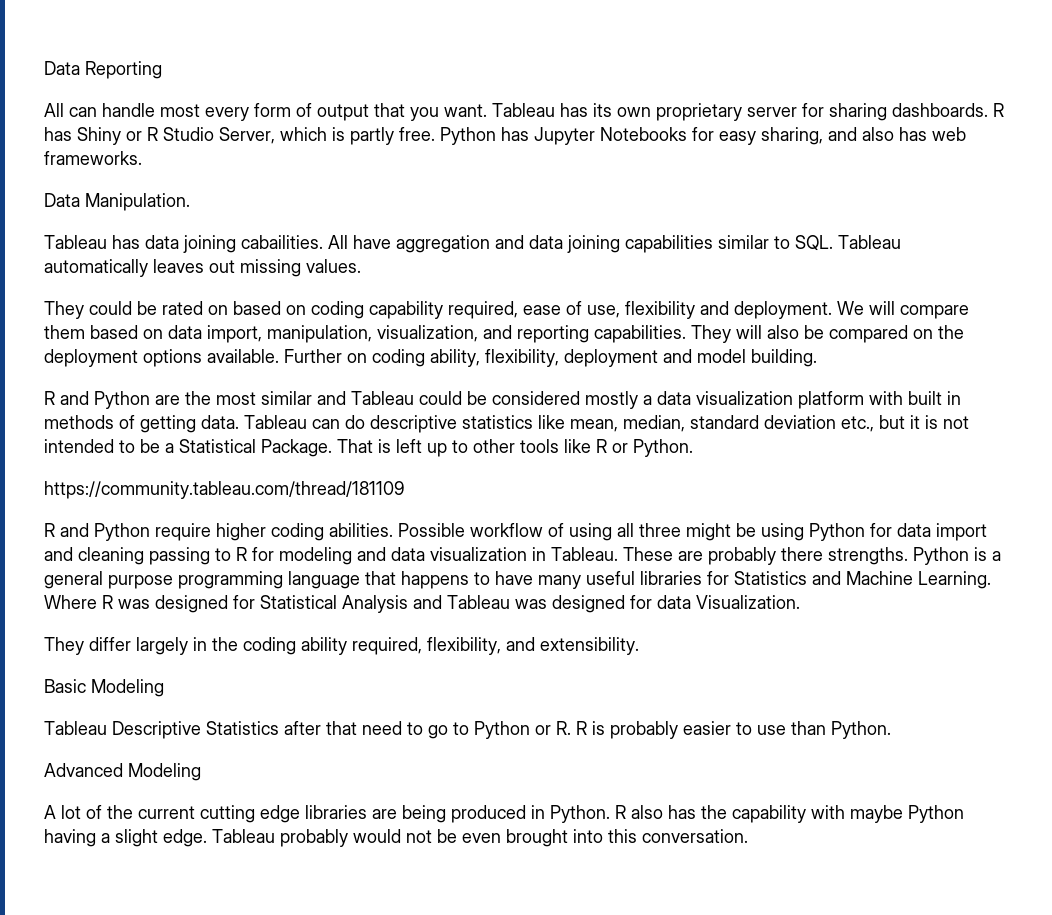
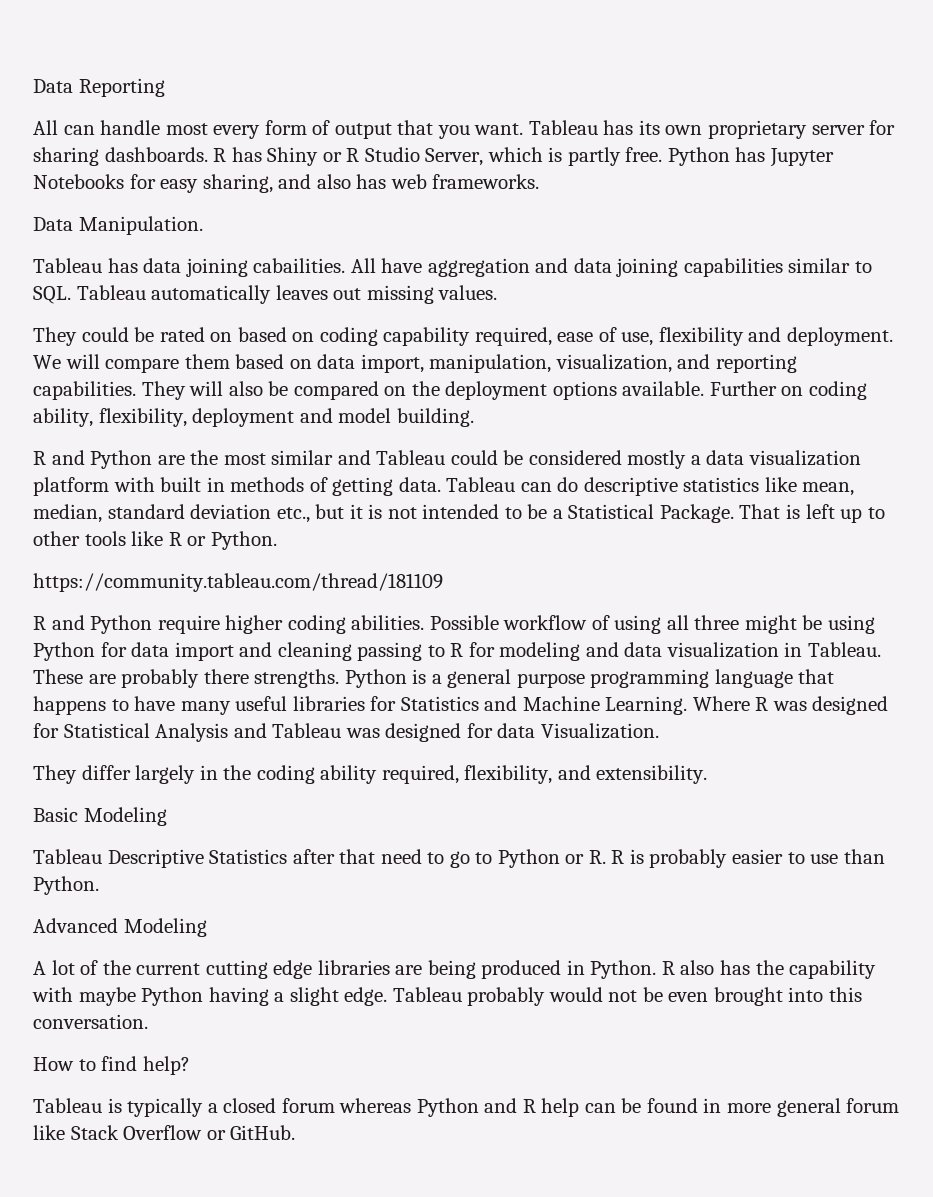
(748, 836) none -> [33,1056,190,1075] [33,1098,900,1117] [33,1125,296,1140] // How to find help? // Tableau is typically a closed forum whereas Python and R help can be found in more general forum like Stack Overflow or GitHub.

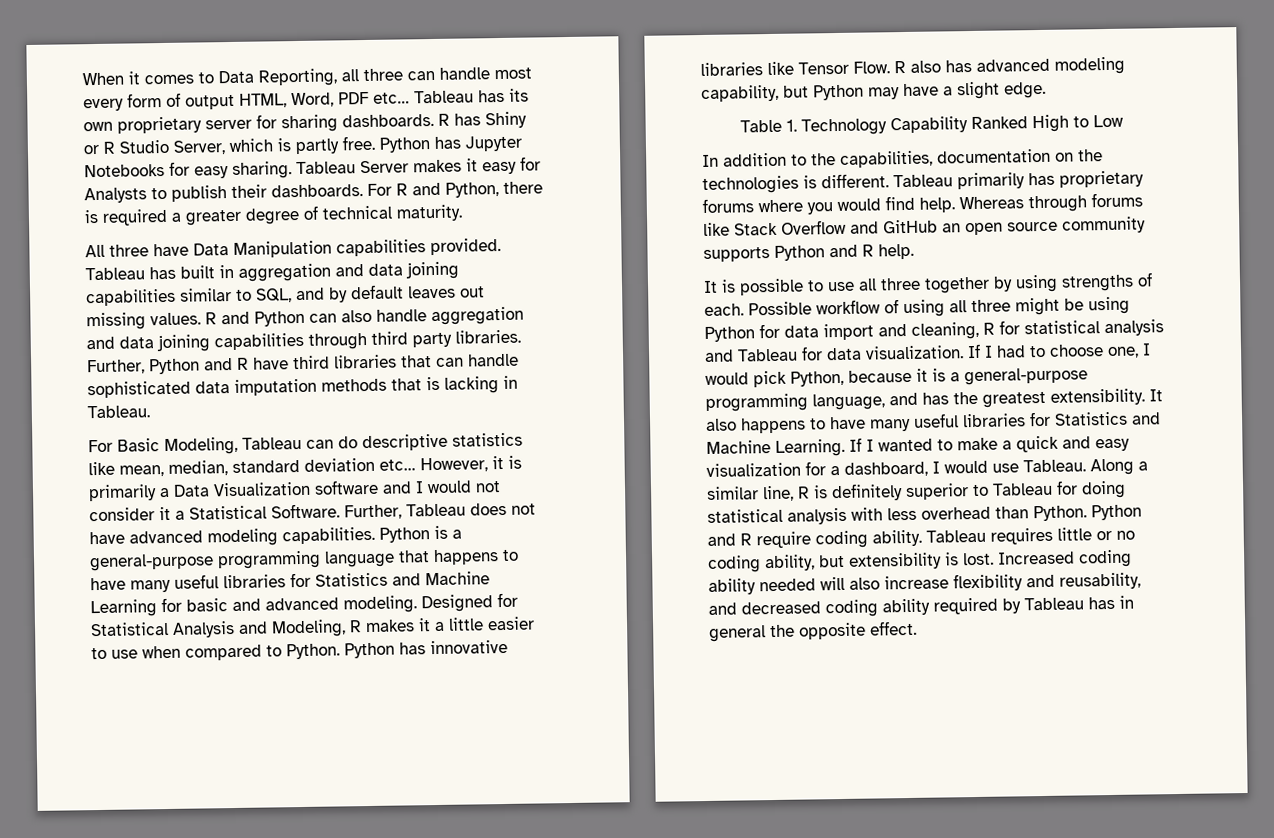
[33,78,165,97] [33,120,58,135] Data Reporting // All -> [82,68,403,87] When it comes to Data Reporting, all three
[397,120,524,139] that you want. -> [239,91,410,108] HTML, Word, PDF etc…
[202,174,540,193] [33,216,203,235] [33,258,423,277] sharing, and also has web frameworks. // Data Manipulation. // Tableau has data joining cabailities. All have -> [232,156,541,179] [84,181,543,204] [84,204,463,226] [85,238,501,258] [85,264,234,281] sharing. Tableau Server makes it easy for Analysts to publish their dashboards. For R and Python, there is required a greater degree of technical maturity. // All three have Data Manipulation capabilities provided. Tableau has built in
[33,285,272,304] SQL. Tableau automatically -> [256,284,404,303] SQL, and by default
[33,327,894,346] [33,354,797,373] [33,381,867,400] [33,408,474,427] [33,450,862,469] [33,477,441,496] // They could be rated on based on coding capability required, ease of use, flexibility and deployment. We will compare them based on data import, manipulation, visualization, and reporting capabilities. They will also be compared on the deployment options available. Further on coding ability, flexibility, deployment and model building. // R and Python are the most similar and Tableau could be considered mostly a data visualization platform with built in methods of getting data. -> [205,306,524,327] [86,329,521,353] [87,353,519,375] [87,375,518,399] [87,405,150,419] [88,436,238,456] R and Python can also handle aggregation and data joining capabilities through third party libraries. Further, Python and R have third libraries that can handle sophisticated data imputation methods that is lacking in Tableau. // For Basic Modeling,
[276,504,885,523] [33,531,277,550] [33,573,443,592] [33,615,425,634] etc., but it is not intended to be a Statistical Package. That is left up to other tools like R or Python. // https://community.tableau.com/thread/181109 // R and Python require higher coding abilities. -> [379,455,522,473] [88,479,501,502] [89,502,536,522] [89,525,462,547] [89,549,519,572] [90,571,490,593] [90,592,518,618] [90,616,535,638] [91,639,508,661] [700,56,1125,77] [701,81,1046,103] [739,114,1124,136] [702,148,1103,168] [702,170,1144,195] [702,192,1143,215] [703,216,1146,236] [703,243,914,262] [703,272,1153,296] [704,303,744,316] etc… However, it is primarily a Data Visualization software and I would not consider it a Statistical Software. Further, Tableau does not have advanced modeling capabilities. Python is a general-purpose programming language that happens to have many useful libraries for Statistics and Machine Learning for basic and advanced modeling. Designed for Statistical Analysis and Modeling, R makes it a little easier to use when compared to Python. Python has innovative libraries like Tensor Flow. R also has advanced modeling capability, but Python may have a slight edge. // Table 1. Technology Capability Ranked High to Low // In addition to the capabilities, documentation on the technologies is different. Tableau primarily has proprietary forums where you would find help. Whereas through forums like Stack Overflow and GitHub an open source community supports Python and R help. // It is possible to use all three together by using strengths of each.
[277,642,882,661] [33,669,835,688] cleaning passing to R for modeling and data visualization in Tableau. These are probably there strengths. Python is a general purpose programming language that -> [911,319,1164,340] [704,343,1151,362] [705,367,1088,388] [705,388,1163,412] [706,418,737,431] cleaning, R for statistical analysis and Tableau for data visualization. If I had to choose one, I would pick Python, because it is a general-purpose programming language, and has the greatest extensibility. It also
[692,696,889,715] [33,723,659,742] [33,765,708,784] [33,807,167,826] [33,849,885,868] [33,876,99,895] [33,918,207,937] [33,960,877,979] [32,987,863,1006] [33,1014,148,1029] [33,1056,190,1075] [33,1098,900,1117] [33,1125,296,1140] Where R was designed for Statistical Analysis and Tableau was designed for data Visualization. // They differ largely in the coding ability required, flexibility, and extensibility. // Basic Modeling // Tableau Descriptive Statistics after that need to go to Python or R. R is probably easier to use than Python. // Advanced Modeling // A lot of the current cutting edge libraries are being produced in Python. R also has the capability with maybe Python having a slight edge. Tableau probably would not be even brought into this conversation. // How to find help? // Tableau is typically a closed forum whereas Python and R help can be found in more general forum like Stack Overflow or GitHub. -> [849,435,1130,453] [706,458,1148,477] [707,480,1126,502] [707,504,1142,525] [707,527,1135,549] [708,549,1132,573] [708,572,1141,595] [708,595,1134,618] [709,620,917,642] If I wanted to make a quick and easy visualization for a dashboard, I would use Tableau. Along a similar line, R is definitely superior to Tableau for doing statistical analysis with less overhead than Python. Python and R require coding ability. Tableau requires little or no coding ability, but extensibility is lost. Increased coding ability needed will also increase flexibility and reusability, and decreased coding ability required by Tableau has in general the opposite effect.

